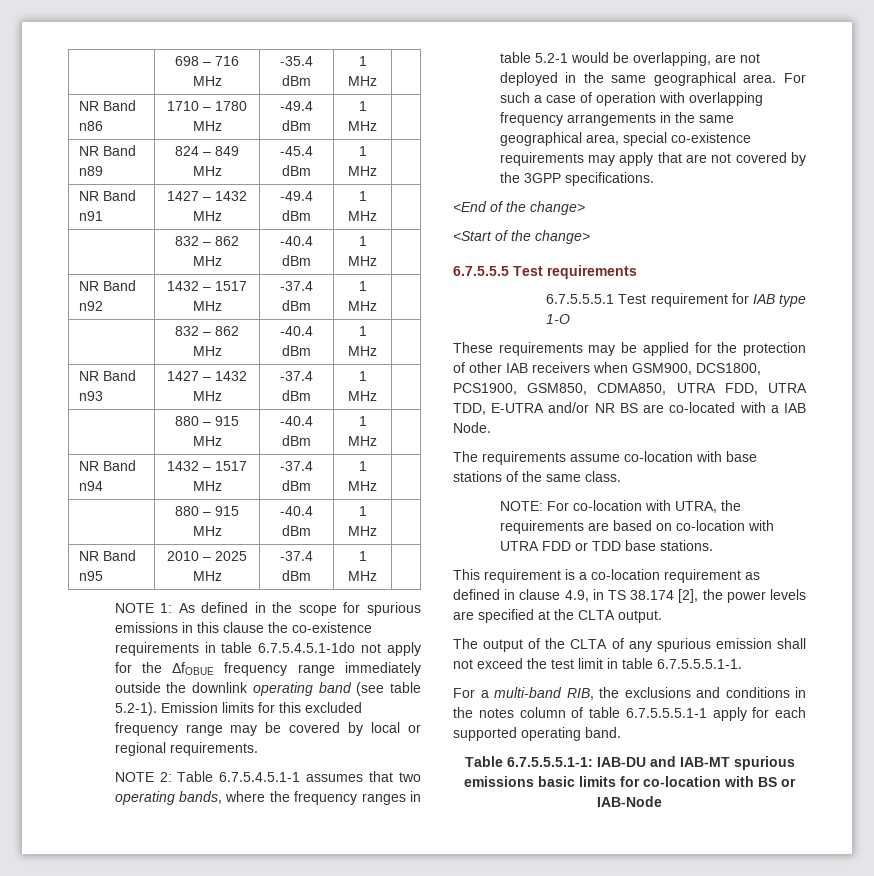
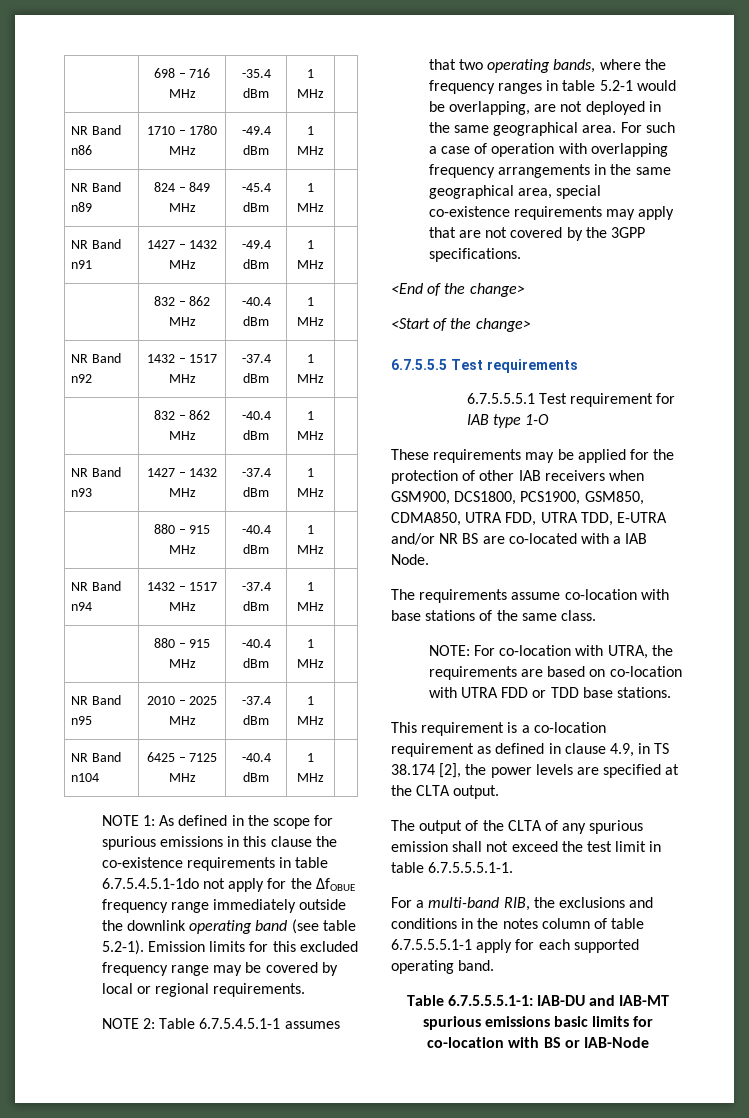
(377, 576) none -> [71,752,122,762] [71,773,100,782] [146,752,218,762] [168,773,196,782] [241,753,271,762] [243,772,269,782] [307,753,314,762] [297,773,324,782] // NR Band n104 | 6425 – 7125 MHz | -40.4 dBm | 1 MHz |

